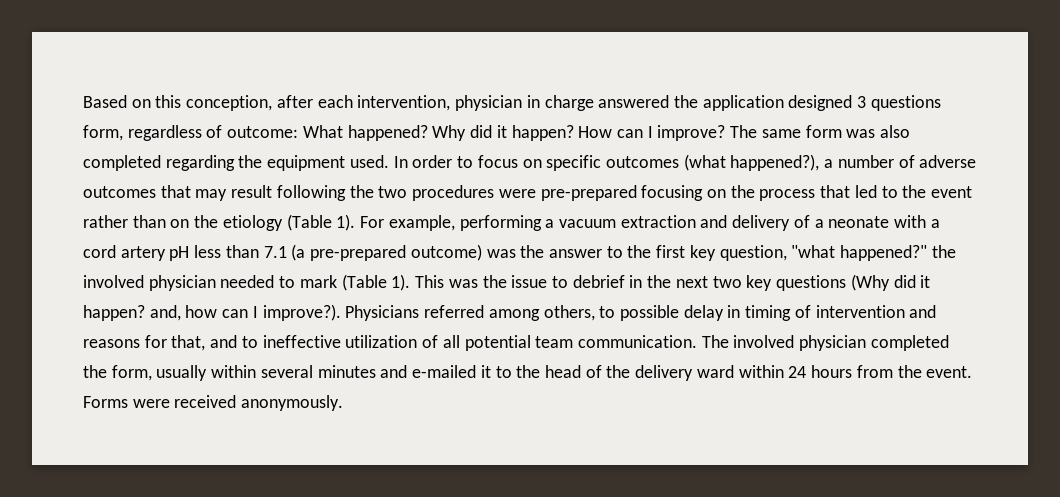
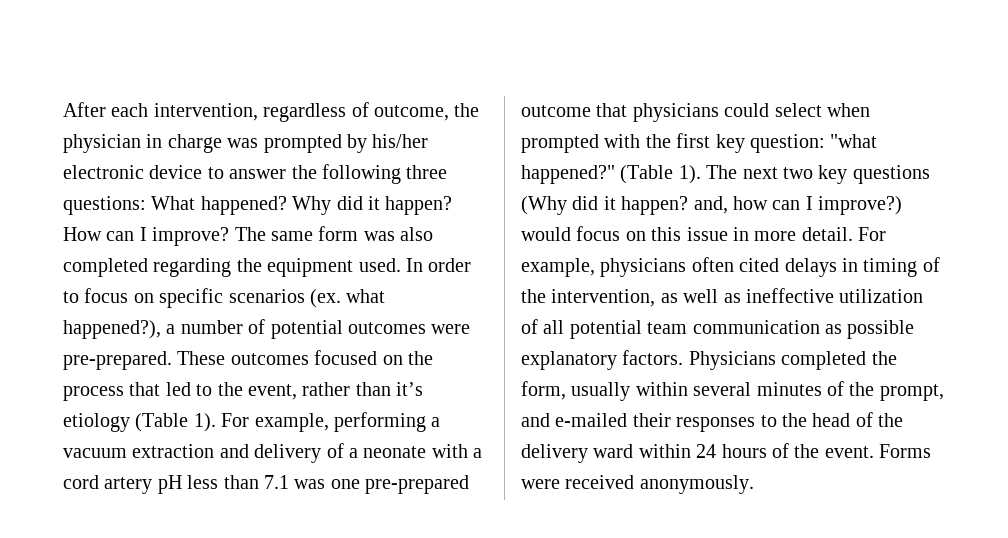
[83,95,941,111] [83,125,299,141] Based on this conception, after each intervention, physician in charge answered the application designed 3 questions form, regardless of outcome: -> [63,102,480,122] [63,134,429,153] [63,164,448,184] [63,196,146,215] After each intervention, regardless of outcome, the physician in charge was prompted by his/her electronic device to answer the following three questions:
[605,154,726,171] outcomes (what -> [228,289,386,308] scenarios (ex. what
[919,155,977,168] [83,185,704,201] adverse outcomes that may result following the two procedures were pre-prepared focusing -> [270,320,471,339] [63,350,378,370] potential outcomes were pre-prepared. These outcomes focused
[931,186,973,198] event -> [248,384,297,400] event,
[170,215,219,228] on the -> [396,382,424,396] it’s
[291,244,623,261] (a pre-prepared outcome) was the answer to -> [294,475,470,494] [521,103,870,122] [521,134,641,153] was one pre-prepared outcome that physicians could select when prompted with
[719,245,787,261] question, -> [750,134,825,153] question:
[931,245,956,258] [83,274,672,291] the involved physician needed to mark (Table 1). This was the issue to debrief in the -> [620,165,738,184] (Table 1). The
[262,304,937,321] [83,335,258,351] improve?). Physicians referred among others, to possible delay in timing of intervention and reasons for that, and to -> [818,196,903,215] [521,226,887,241] [521,257,940,277] [521,289,741,307] improve?) would focus on this issue in more detail. For example, physicians often cited delays in timing of the intervention, as well as
[577,335,867,351] communication. The involved physician -> [692,320,915,339] [521,350,776,370] communication as possible explanatory factors. Physicians
[380,365,491,378] and e-mailed it -> [827,381,944,401] [521,413,756,432] of the prompt, and e-mailed their responses
[856,365,893,378] from -> [772,443,789,458] of

